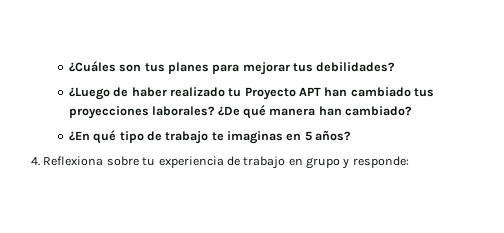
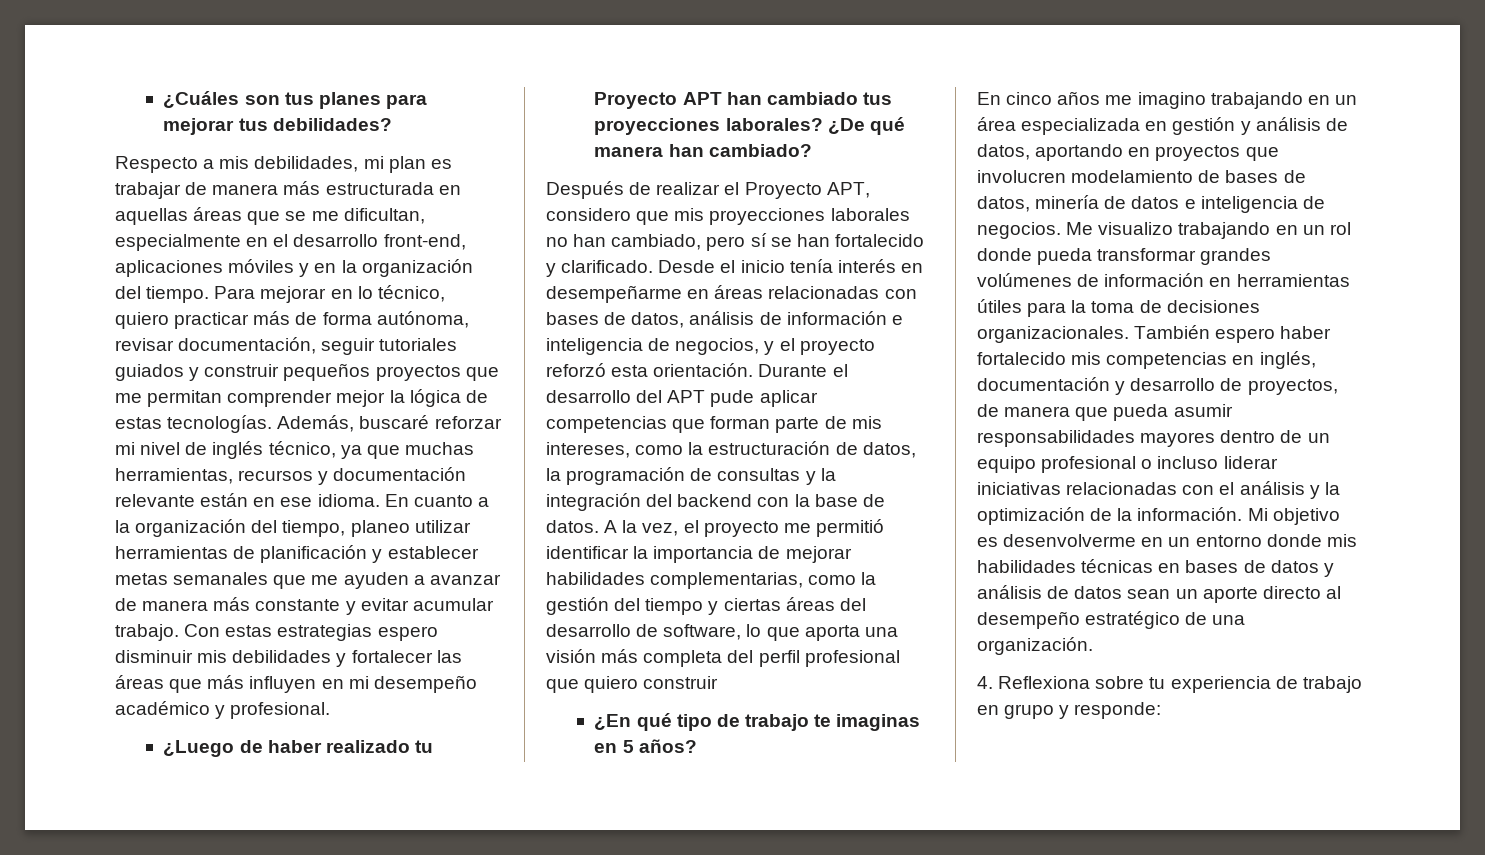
(396, 67) none -> [115,156,452,173] [115,181,461,199] [115,207,425,225] [115,234,466,251] [115,259,473,277] [115,285,445,303] [115,311,469,329] [115,337,458,355] [115,363,499,381] [115,389,488,407] [115,415,502,433] [115,441,474,459] [115,467,467,485] [115,493,489,507] [115,519,471,537] [115,545,479,563] [115,572,501,589] [115,597,494,615] [115,624,438,641] [115,650,462,667] [115,675,477,693] [115,701,331,719] // Respecto a mis debilidades, mi plan es trabajar de manera más estructurada en aquellas áreas que se me dificultan, especialmente en el desarrollo front-end, aplicaciones móviles y en la organización del tiempo. Para mejorar en lo técnico, quiero practicar más de forma autónoma, revisar documentación, seguir tutoriales guiados y construir pequeños proyectos que me permitan comprender mejor la lógica de estas tecnologías. Además, buscaré reforzar mi nivel de inglés técnico, ya que muchas herramientas, recursos y documentación relevante están en ese idioma. En cuanto a la organización del tiempo, planeo utilizar herramientas de planificación y establecer metas semanales que me ayuden a avanzar de manera más constante y evitar acumular trabajo. Con estas estrategias espero disminuir mis debilidades y fortalecer las áreas que más influyen en mi desempeño académico y profesional.
(413, 111) none -> [546,181,870,199] [546,208,910,225] [546,233,924,251] [546,259,923,277] [546,285,917,303] [546,311,903,328] [546,338,875,355] [546,363,848,377] [546,390,818,407] [546,416,882,433] [546,441,916,458] [546,467,836,485] [546,493,885,511] [546,519,884,537] [546,546,852,563] [546,572,877,589] [546,597,866,615] [546,624,898,641] [546,649,900,667] [546,676,719,693] // Después de realizar el Proyecto APT, considero que mis proyecciones laborales no han cambiado, pero sí se han fortalecido y clarificado. Desde el inicio tenía interés en desempeñarme en áreas relacionadas con bases de datos, análisis de información e inteligencia de negocios, y el proyecto reforzó esta orientación. Durante el desarrollo del APT pude aplicar competencias que forman parte de mis intereses, como la estructuración de datos, la programación de consultas y la integración del backend con la base de datos. A la vez, el proyecto me permitió identificar la importancia de mejorar habilidades complementarias, como la gestión del tiempo y ciertas áreas del desarrollo de software, lo que aporta una visión más completa del perfil profesional que quiero construir
(352, 135) none -> [977,91,1357,109] [977,117,1348,135] [977,144,1279,161] [977,170,1306,183] [977,195,1325,213] [977,222,1351,239] [977,248,1272,265] [977,273,1350,287] [977,299,1260,317] [977,325,1332,343] [977,351,1316,369] [977,377,1338,395] [977,404,1233,421] [977,430,1330,447] [977,456,1278,473] [977,481,1340,499] [977,507,1340,525] [977,534,1357,547] [977,559,1334,577] [977,585,1341,603] [977,611,1246,629] [977,637,1093,655] // En cinco años me imagino trabajando en un área especializada en gestión y análisis de datos, aportando en proyectos que involucren modelamiento de bases de datos, minería de datos e inteligencia de negocios. Me visualizo trabajando en un rol donde pueda transformar grandes volúmenes de información en herramientas útiles para la toma de decisiones organizacionales. También espero haber fortalecido mis competencias en inglés, documentación y desarrollo de proyectos, de manera que pueda asumir responsabilidades mayores dentro de un equipo profesional o incluso liderar iniciativas relacionadas con el análisis y la optimización de la información. Mi objetivo es desenvolverme en un entorno donde mis habilidades técnicas en bases de datos y análisis de datos sean un aporte directo al desempeño estratégico de una organización.

